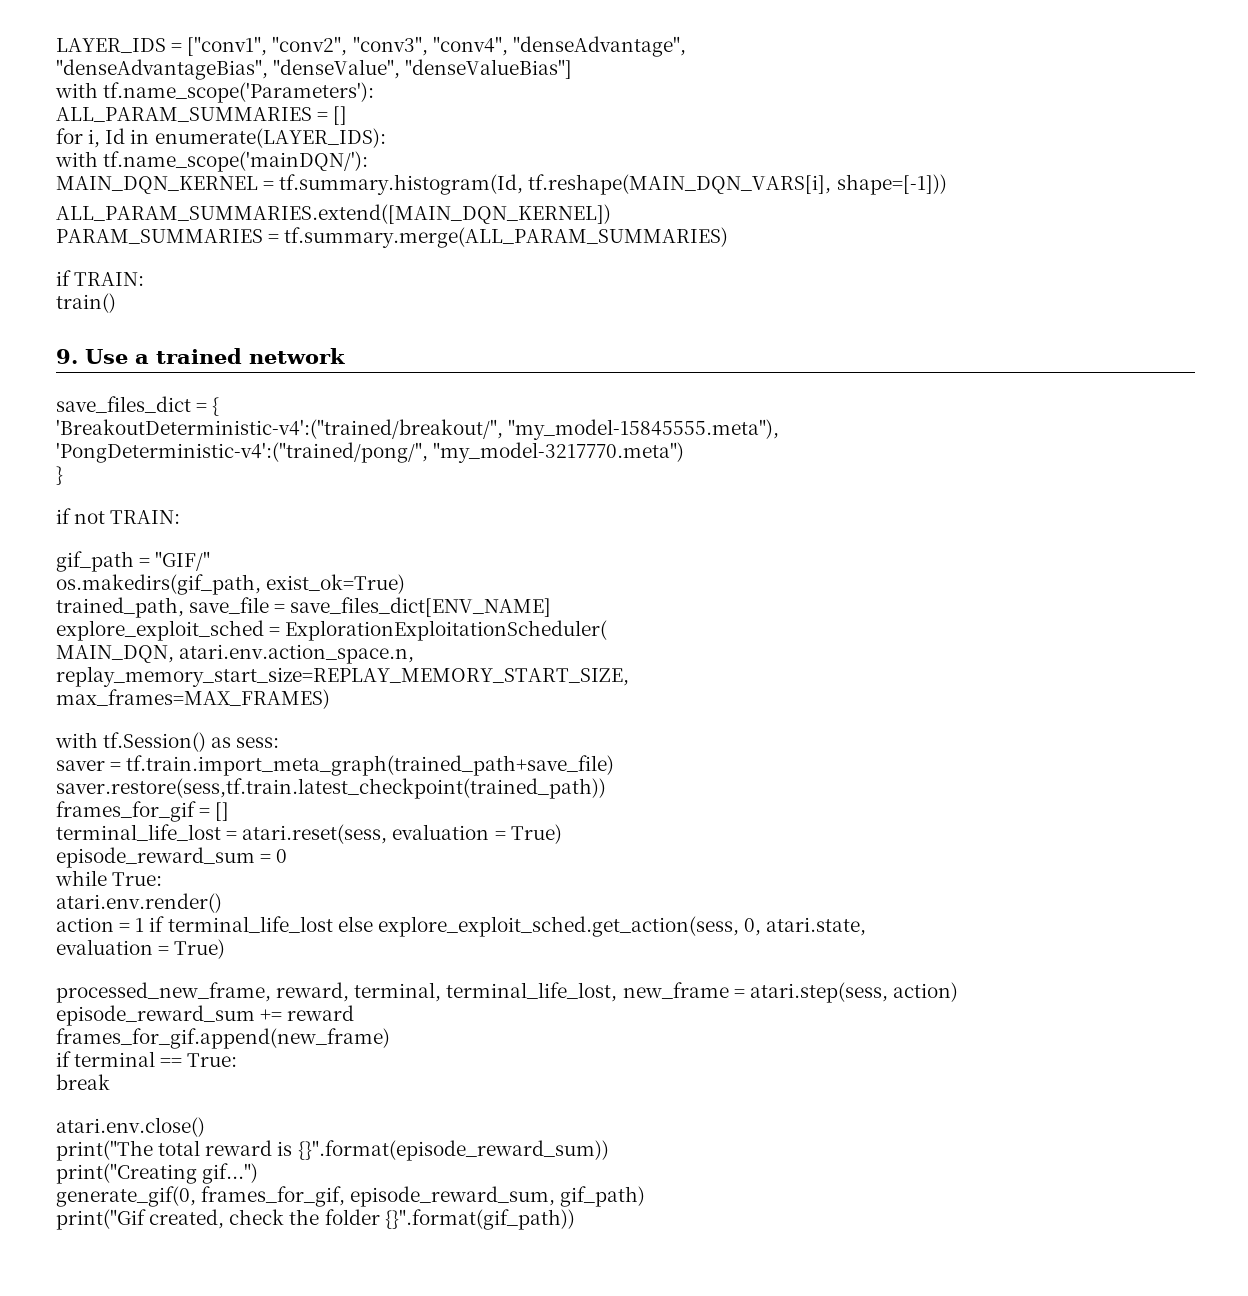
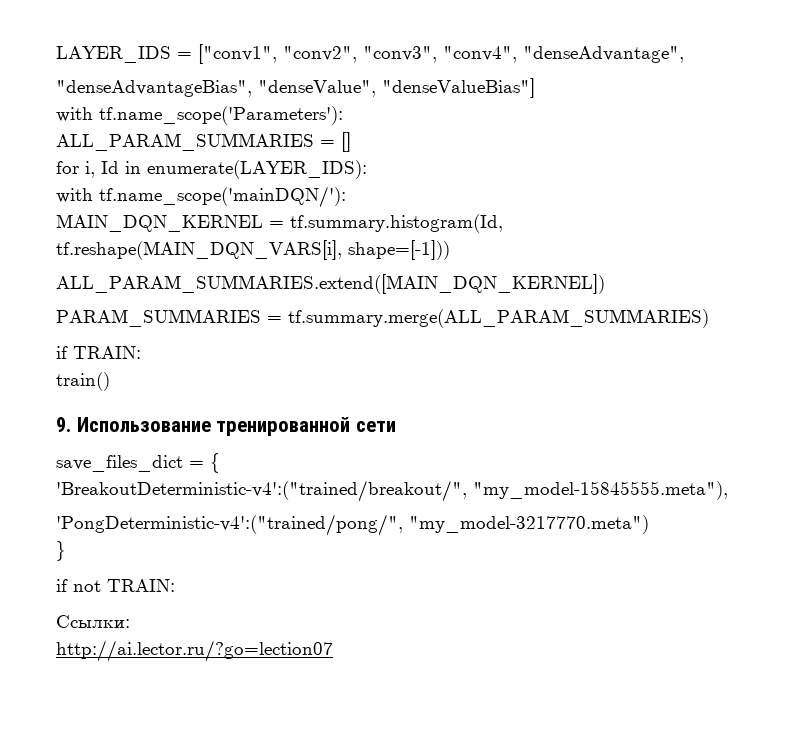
[85,348,345,364] Use a trained network -> [76,417,396,436] Использование тренированной сети
[56,551,211,572] [56,574,406,595] [56,597,552,618] [56,620,608,641] [56,644,415,664] [56,666,629,687] [56,689,330,709] [55,732,280,752] [56,755,615,776] [56,778,606,799] [56,801,230,822] [56,824,562,844] [56,847,288,868] [55,870,163,886] [56,893,222,913] [56,916,867,937] [56,939,226,959] [56,982,958,1003] [56,1005,355,1026] [56,1028,390,1049] [56,1051,238,1067] [56,1074,110,1090] [56,1117,205,1137] [56,1140,609,1161] [56,1163,259,1184] [56,1186,646,1207] [56,1209,575,1230] gif_path = "GIF/" // os.makedirs(gif_path, exist_ok=True) // trained_path, save_file = save_files_dict[ENV_NAME] // explore_exploit_sched = ExplorationExploitationScheduler( // MAIN_DQN, atari.env.action_space.n, // replay_memory_start_size=REPLAY_MEMORY_START_SIZE, // max_frames=MAX_FRAMES) // with tf.Session() as sess: // saver = tf.train.import_meta_graph(trained_path+save_file) // saver.restore(sess,tf.train.latest_checkpoint(trained_path)) // frames_for_gif = [] // terminal_life_lost = atari.reset(sess, evaluation = True) // episode_reward_sum = 0 // while True: // atari.env.render() // action = 1 if terminal_life_lost else explore_exploit_sched.get_action(sess, 0, atari.state, // evaluation = True) // processed_new_frame, reward, terminal, terminal_life_lost, new_frame = atari.step(sess, action) // episode_reward_sum += reward // frames_for_gif.append(new_frame) // if terminal == True: // break // atari.env.close() // print("The total reward is {}".format(episode_reward_sum)) // print("Creating gif...") // generate_gif(0, frames_for_gif, episode_reward_sum, gif_path) // print("Gif created, check the folder {}".format(gif_path)) -> [56,615,130,628] [56,640,333,662] Ссылки: // http://ai.lector.ru/?go=lection07

